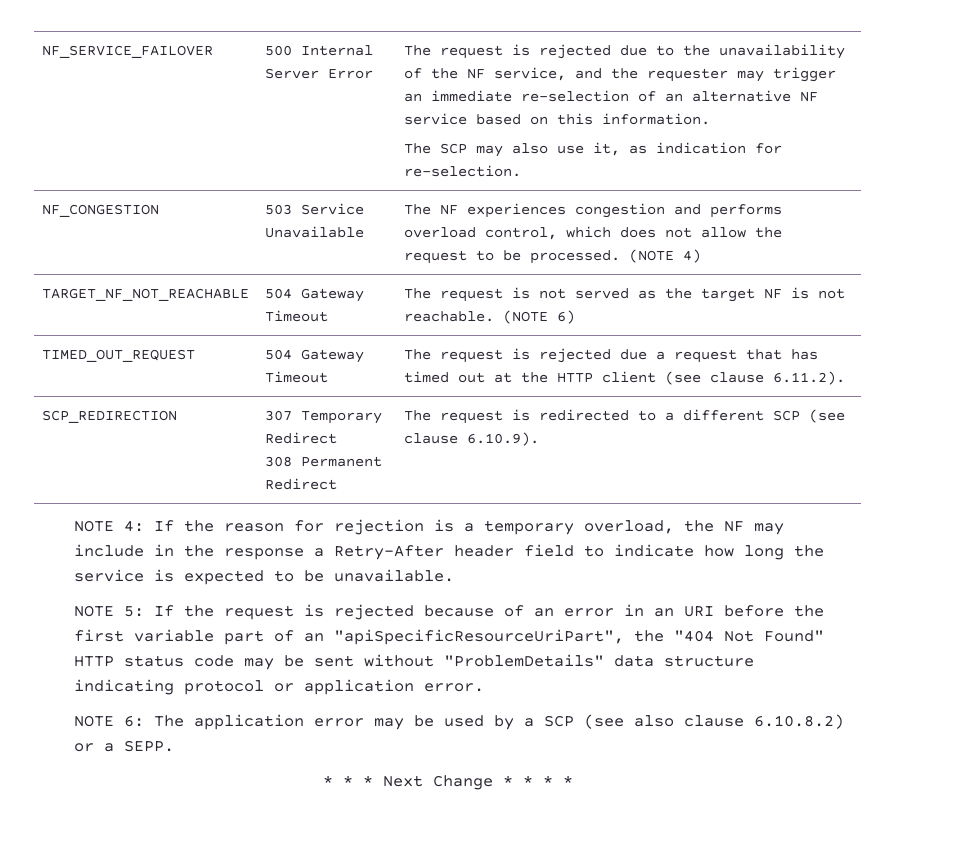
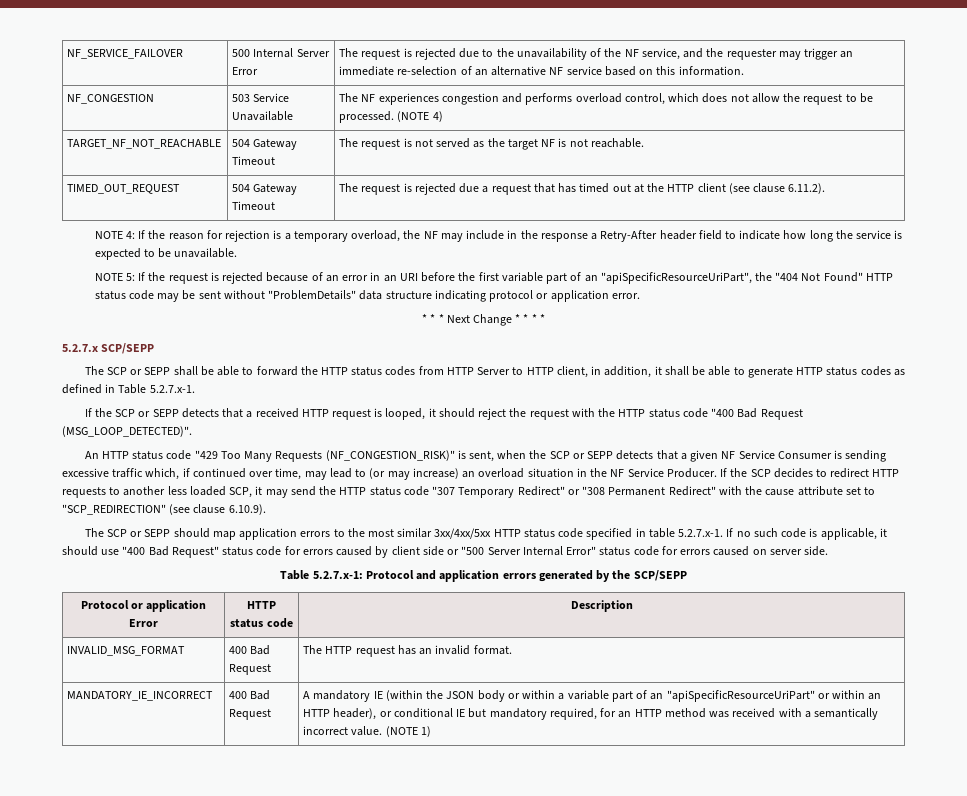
[403,142,782,157] [403,165,521,177] // The SCP may also use it, as indication for re-selection. -> (744, 71) none
[502,310,575,324] (NOTE 6) -> (644, 143) none
[41,410,177,423] [264,410,382,424] [264,432,337,444] [264,456,382,467] [264,478,337,490] [403,409,845,424] [403,432,539,446] // SCP_REDIRECTION | 307 Temporary Redirect // 308 Permanent Redirect | The request is redirected to a different SCP (see clause 6.10.9). -> (826, 188) none
[74,714,845,730] [74,740,175,752] // NOTE 6: The application error may be used by a SCP (see also clause 6.10.8.2) or a SEPP. -> (640, 296) none
(573, 780) none -> [62,343,155,354] [84,366,905,378] [62,384,195,394] [84,408,803,420] [62,426,192,437] [84,450,887,462] [62,468,900,480] [62,486,876,498] [62,504,266,515] [84,528,887,540] [62,546,829,558] [280,570,687,582] [80,600,207,612] [129,619,158,627] [247,601,276,609] [230,618,293,628] [570,600,633,612] [67,646,186,656] [229,645,271,655] [229,664,272,675] [303,645,512,657] [67,691,214,701] [229,690,271,700] [229,709,272,720] [303,690,882,702] [303,708,879,720] [303,726,431,737] // 5.2.7.x SCP/SEPP // The SCP or SEPP shall be able to forward the HTTP status codes from HTTP Server to HTTP client, in addition, it shall be able to generate HTTP status codes as defined in Table 5.2.7.x-1. // If the SCP or SEPP detects that a received HTTP request is looped, it should reject the request with the HTTP status code "400 Bad Request (MSG_LOOP_DETECTED)". // An HTTP status code "429 Too Many Requests (NF_CONGESTION_RISK)" is sent, when the SCP or SEPP detects that a given NF Service Consumer is sending excessive traffic which, if continued over time, may lead to (or may increase) an overload situation in the NF Service Producer. If the SCP decides to redirect HTTP requests to another less loaded SCP, it may send the HTTP status code "307 Temporary Redirect" or "308 Permanent Redirect" with the cause attribute set to "SCP_REDIRECTION" (see clause 6.10.9). // The SCP or SEPP should map application errors to the most similar 3xx/4xx/5xx HTTP status code specified in table 5.2.7.x-1. If no such code is applicable, it should use "400 Bad Request" status code for errors caused by client side or "500 Server Internal Error" status code for errors caused on server side. // Table 5.2.7.x-1: Protocol and application errors generated by the SCP/SEPP // Protocol or application Error | HTTP status code | Description // INVALID_MSG_FORMAT | 400 Bad Request | The HTTP request has an invalid format. // MANDATORY_IE_INCORRECT | 400 Bad Request | A mandatory IE (within the JSON body or within a variable part of an "apiSpecificResourceUriPart" or within an HTTP header), or conditional IE but mandatory required, for an HTTP method was received with a semantically incorrect value. (NOTE 1)

